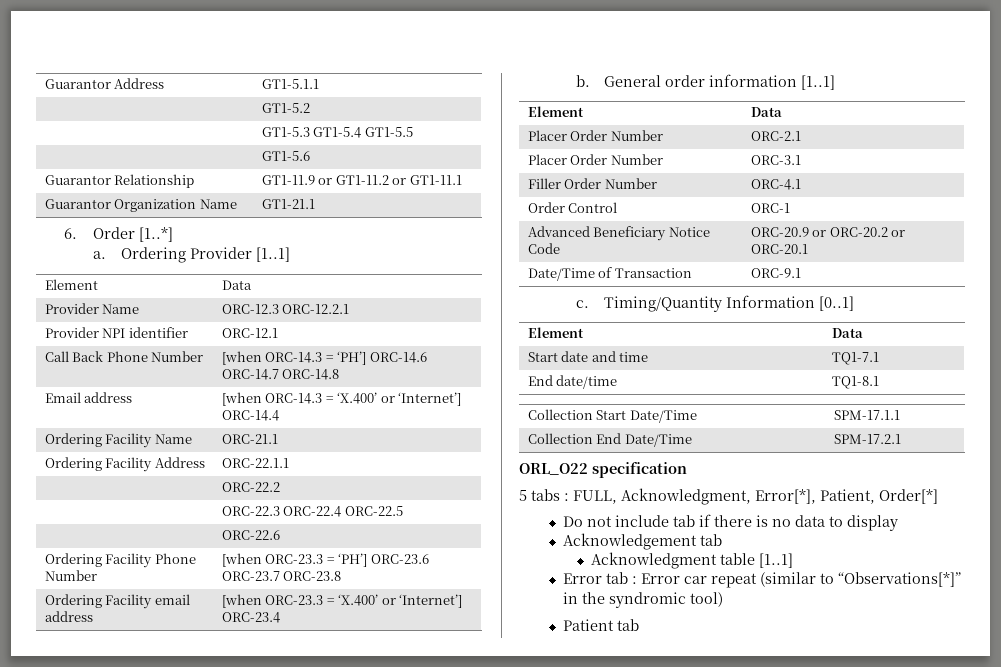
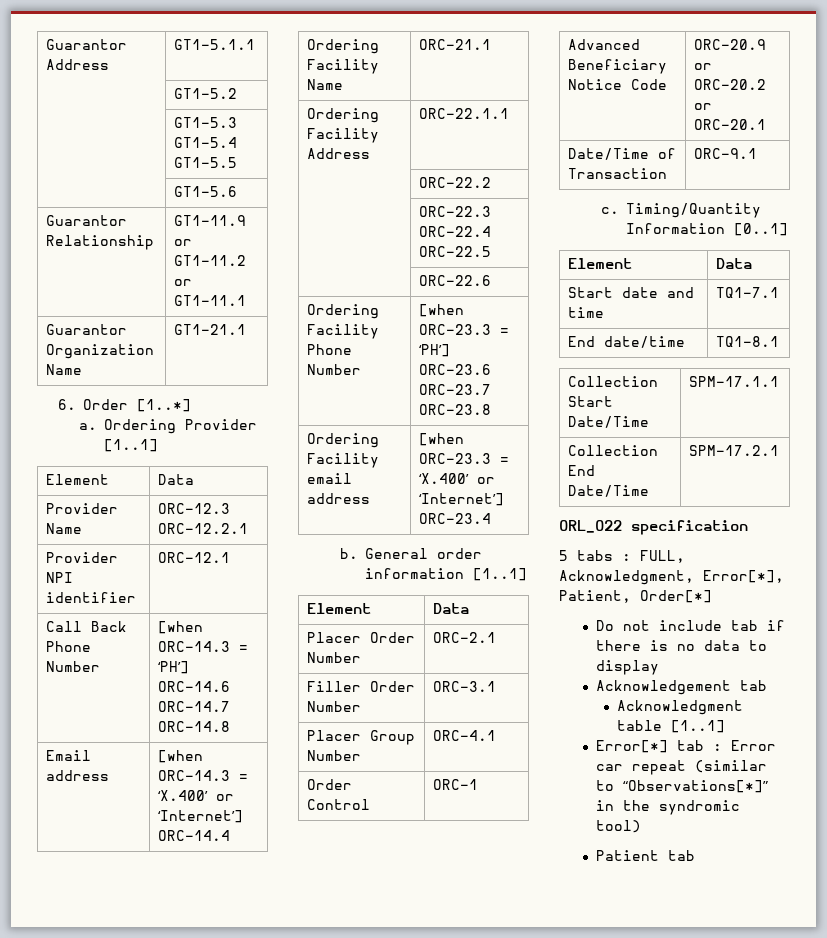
[527,154,567,165] Placer -> [306,681,361,692] Filler
[527,178,602,189] Filler Order -> [306,730,415,745] Placer Group
[563,573,603,584] Error -> [595,740,668,753] Error[*]

